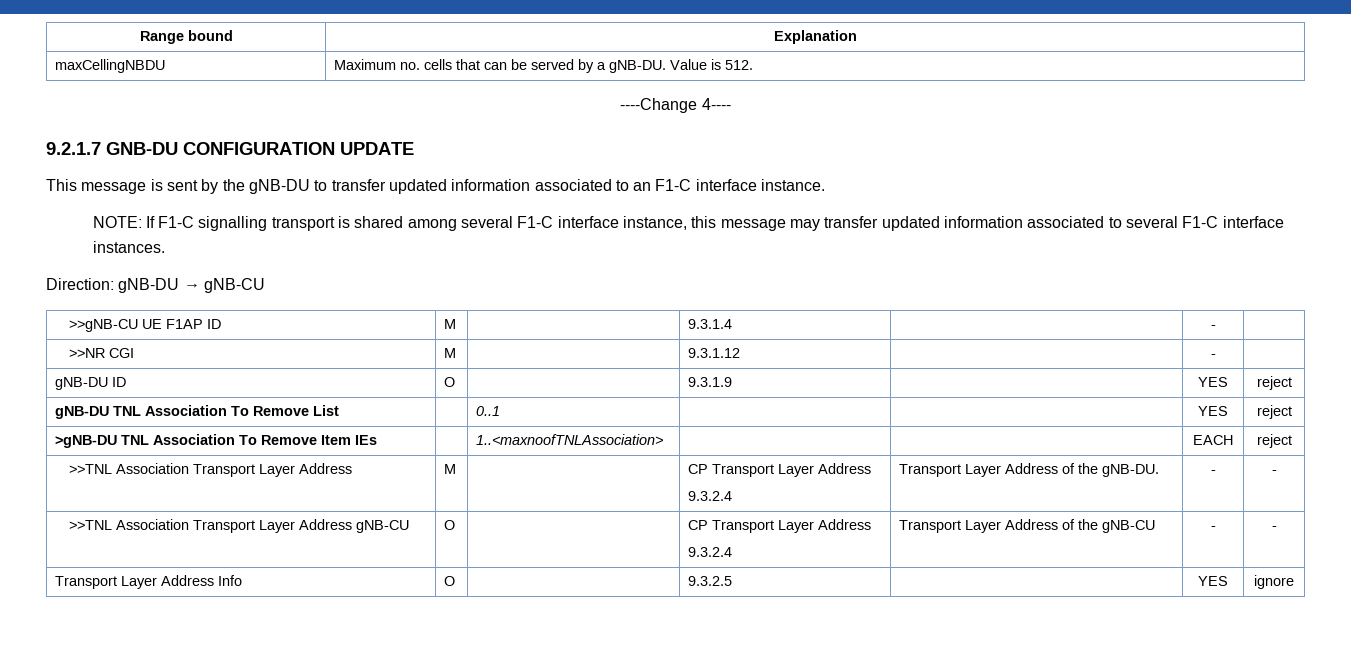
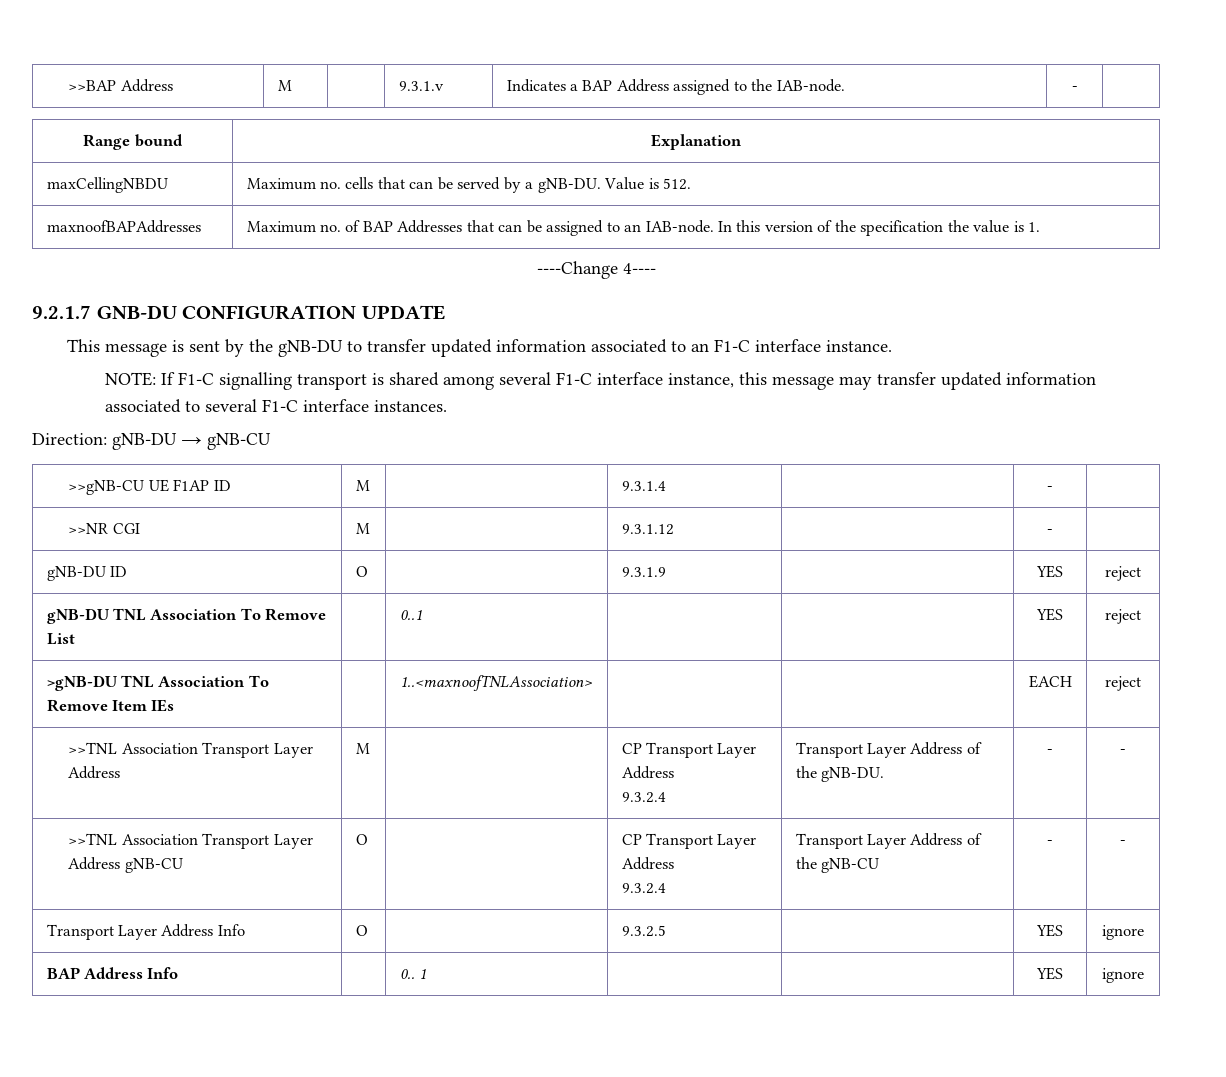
(139, 37) none -> [68,79,173,92] [277,80,292,91] [398,81,444,91] [506,79,845,95] [1071,86,1078,91] >>BAP Address | M | | 9.3.1.v | Indicates a BAP Address assigned to the IAB-node. | - | //
(753, 65) none -> [46,220,201,233] [246,220,1041,236] // maxnoofBAPAddresses | Maximum no. of BAP Addresses that can be assigned to an IAB-node. In this version of the specification the value is 1.
(1294, 582) none -> [46,967,179,979] [399,968,426,979] [1036,967,1063,980] [1102,968,1144,983] // BAP Address Info | | 0.. 1 | | | YES | ignore

